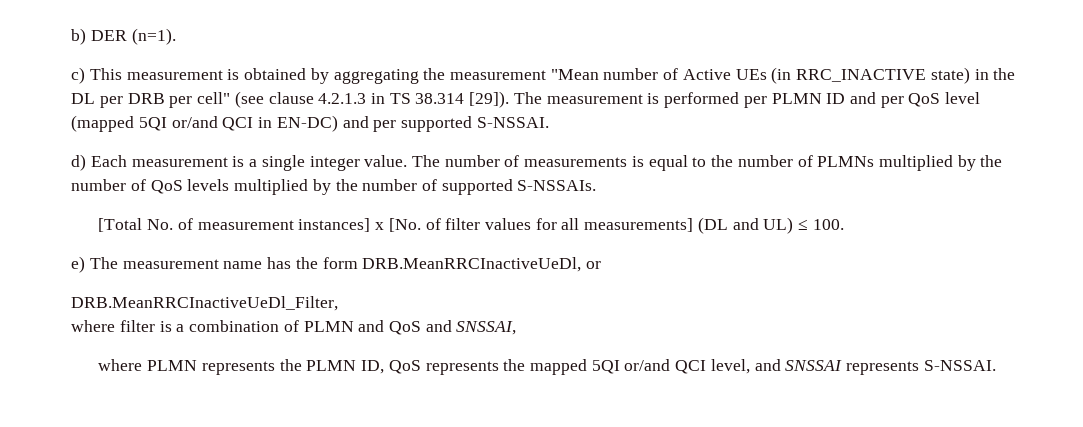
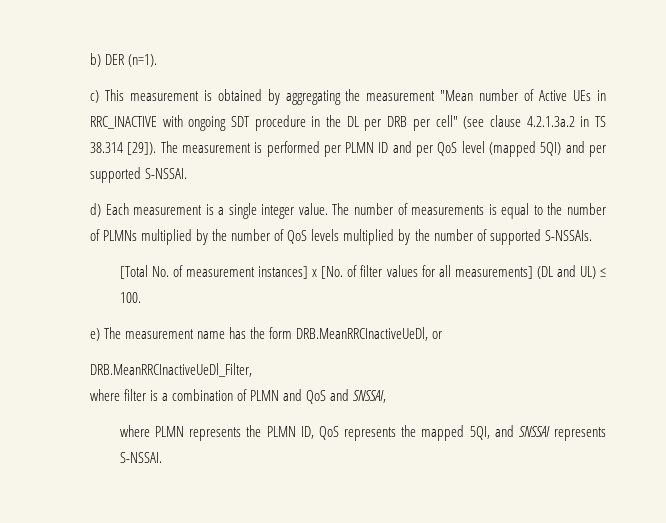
[771,67,970,84] (in RRC_INACTIVE state) -> [597,90,606,101] [89,115,306,131] in RRC_INACTIVE with ongoing SDT procedure
[318,93,367,104] 4.2.1.3 -> [526,116,575,127] 4.2.1.3a.2
[138,115,338,132] 5QI or/and QCI in EN-DC) -> [540,142,562,156] 5QI)
[591,359,750,374] 5QI or/and QCI level, -> [469,426,490,440] 5QI,

